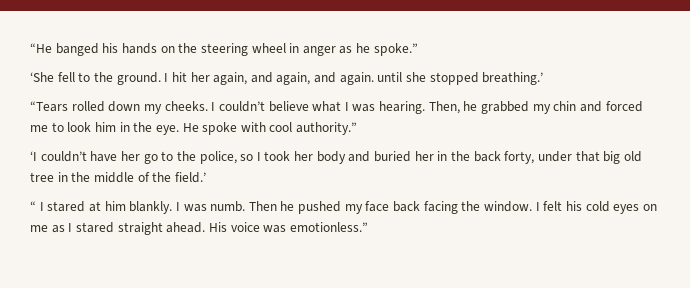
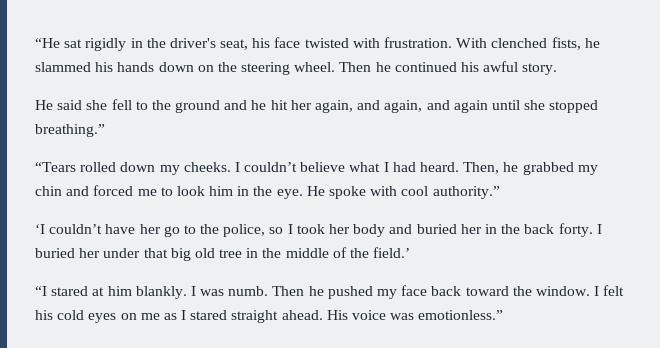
[55,43,99,56] banged -> [64,37,600,51] [35,62,91,72] sat rigidly in the driver's seat, his face twisted with frustration. With clenched fists, he slammed
(157, 48) none -> [158,62,194,72] down
[251,43,418,56] [30,72,169,85] wheel in anger as he spoke.” // ‘She fell to the ground. I -> [294,61,558,75] [35,99,267,113] wheel. Then he continued his awful story. // He said she fell to the ground and he
[339,72,374,85] again. -> [453,100,488,113] again
[482,72,544,85] breathing.’ -> [35,124,105,137] breathing.”
[352,101,426,114] was hearing. -> [392,162,460,172] had heard.
[504,151,535,164] forty, -> [558,223,602,237] [35,248,101,258] forty. I buried her
[30,201,44,211] “ I -> [35,286,47,296] “I
[423,201,458,214] facing -> [465,286,509,296] toward

